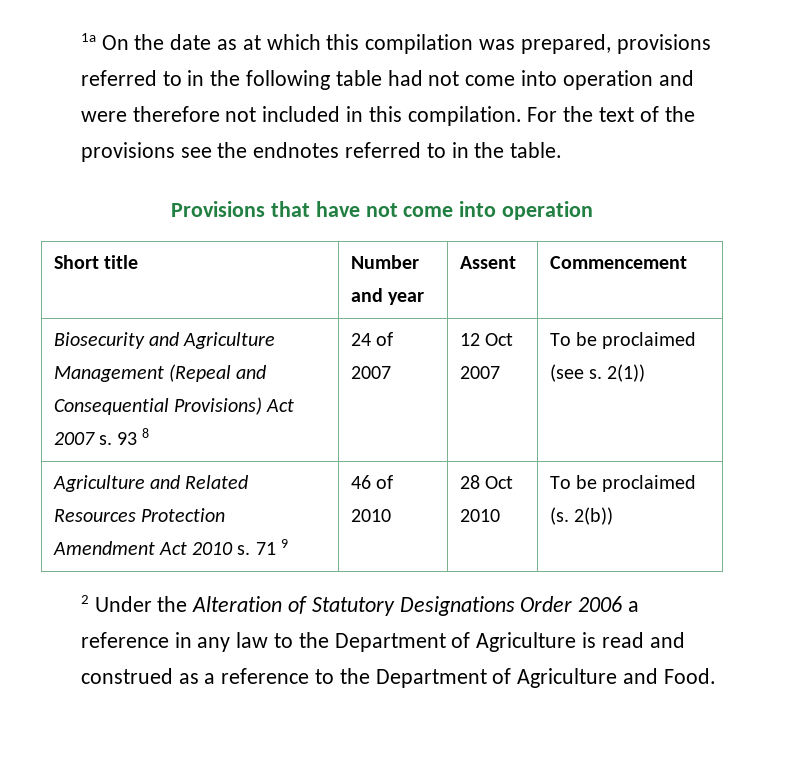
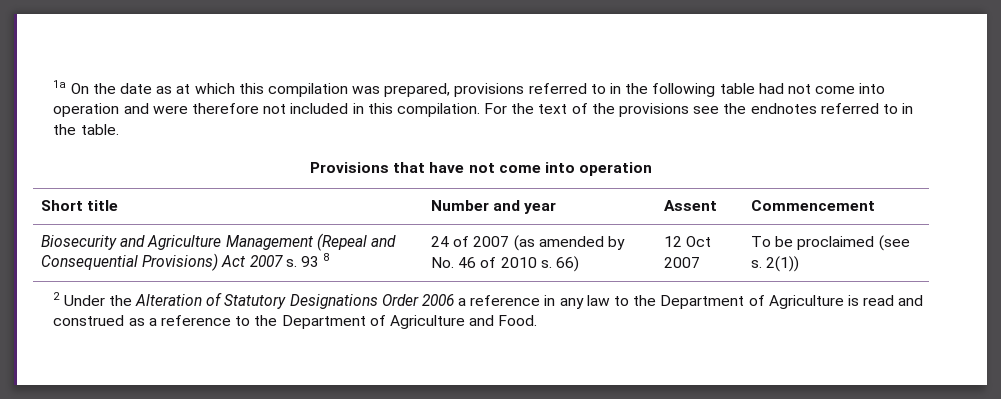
(391, 372) none -> [513,235,626,251] [431,256,580,272] (as amended by No. 46 of 2010 s. 66)
[52,475,249,492] [53,508,225,522] [52,539,288,555] [350,475,393,489] [350,509,391,522] [459,475,513,489] [459,509,500,522] [549,475,697,492] [549,507,613,525] // Agriculture and Related Resources Protection Amendment Act 2010 s. 71 9 | 46 of 2010 | 28 Oct 2010 | To be proclaimed (s. 2(b)) -> (800, 264) none

